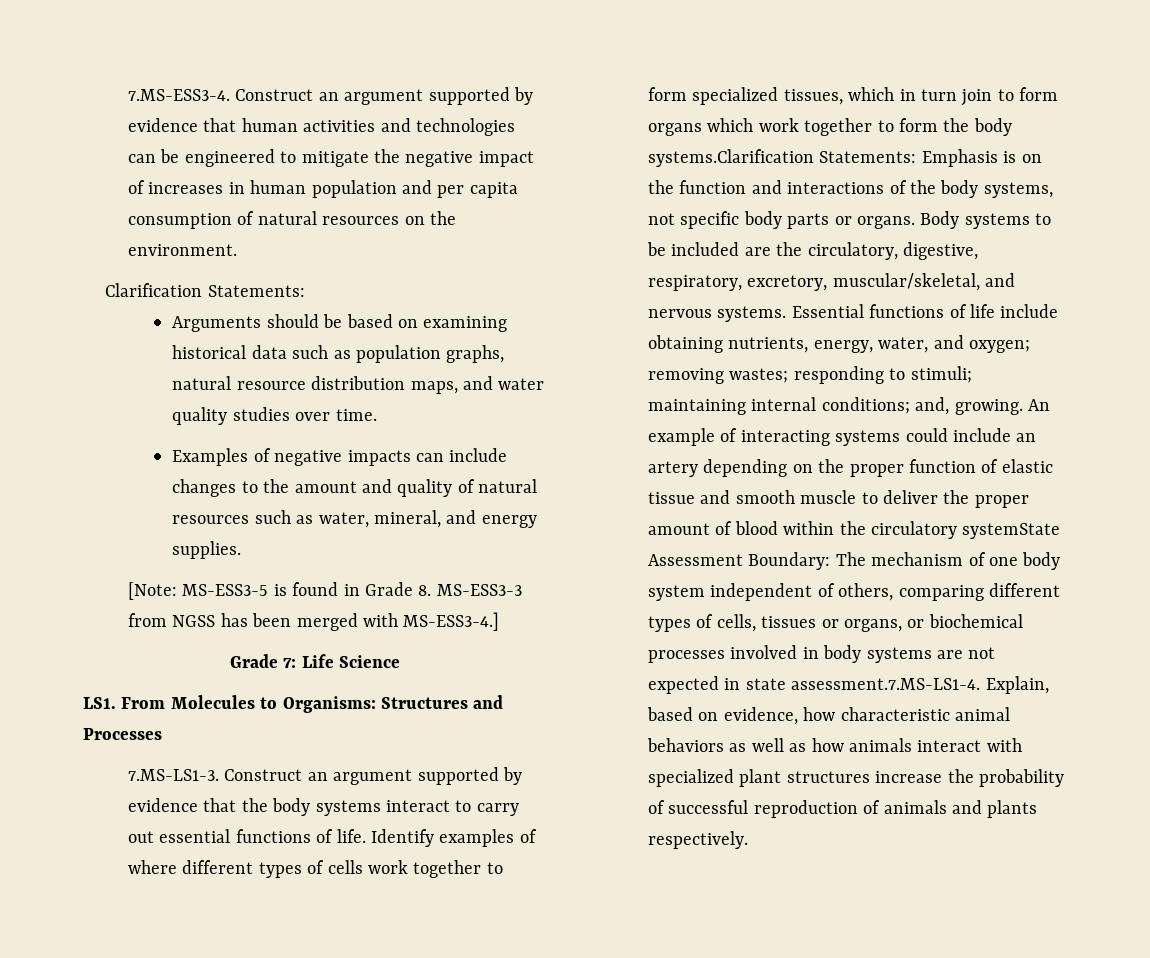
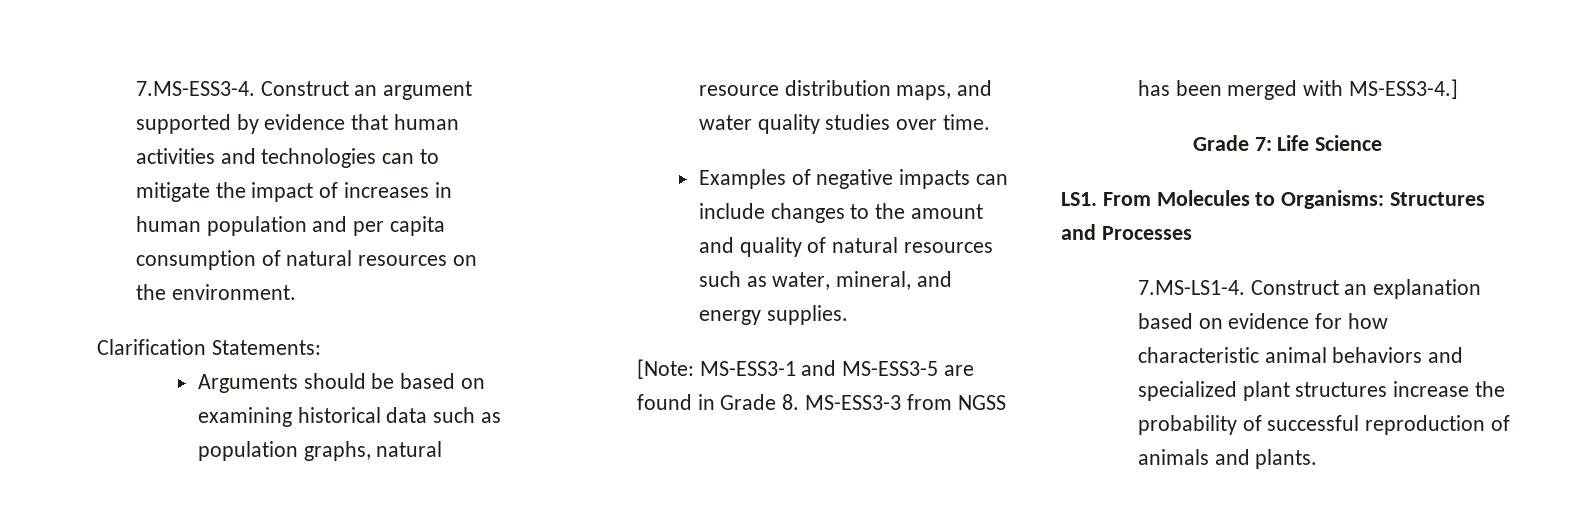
[160,149,275,167] be engineered -> (415, 158) none
[405,151,474,167] negative -> (246, 190) none
[182,584,287,596] MS-ESS3-5 is -> [699,360,974,376] MS-ESS3-1 and MS-ESS3-5 are
[127,767,522,785] [127,798,519,816] [127,829,537,847] [127,860,503,878] [647,87,1059,106] [647,118,1012,136] [647,149,1042,167] [647,180,1053,198] [647,211,1052,229] [646,242,978,260] [647,273,1016,291] [647,304,1059,322] [647,335,1030,353] [647,366,972,384] [647,397,1050,415] [647,428,1037,446] [647,459,1053,477] [647,490,1029,508] [647,521,1061,539] [647,552,1061,570] [647,583,1060,601] [647,614,1023,632] [647,645,996,663] [647,676,1049,694] [646,707,1010,725] [646,738,1022,752] 7.MS-LS1-3. Construct an argument supported by evidence that the body systems interact to carry out essential functions of life. Identify examples of where different types of cells work together to form specialized tissues, which in turn join to form organs which work together to form the body systems.Clarification Statements: Emphasis is on the function and interactions of the body systems, not specific body parts or organs. Body systems to be included are the circulatory, digestive, respiratory, excretory, muscular/skeletal, and nervous systems. Essential functions of life include obtaining nutrients, energy, water, and oxygen; removing wastes; responding to stimuli; maintaining internal conditions; and, growing. An example of interacting systems could include an artery depending on the proper function of elastic tissue and smooth muscle to deliver the proper amount of blood within the circulatory systemState Assessment Boundary: The mechanism of one body system independent of others, comparing different types of cells, tissues or organs, or biochemical processes involved in body systems are not expected in state assessment.7.MS-LS1-4. Explain, based on evidence, how characteristic animal behaviors as well as how animals interact with -> [1137,279,1482,299] [1137,313,1388,329] [1137,347,1464,363] 7.MS-LS1-4. Construct an explanation based on evidence for how characteristic animal behaviors and
[987,800,1038,818] [647,831,748,849] plants respectively. -> [1255,449,1318,469] plants.

